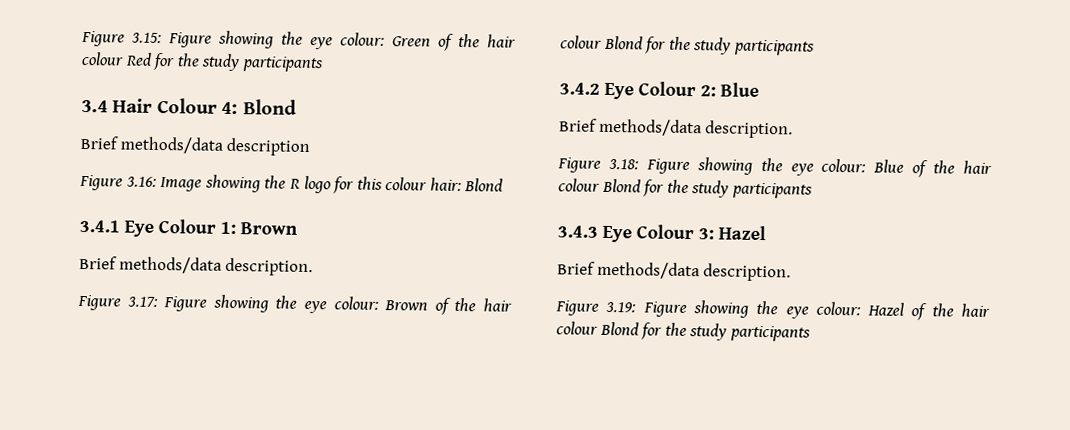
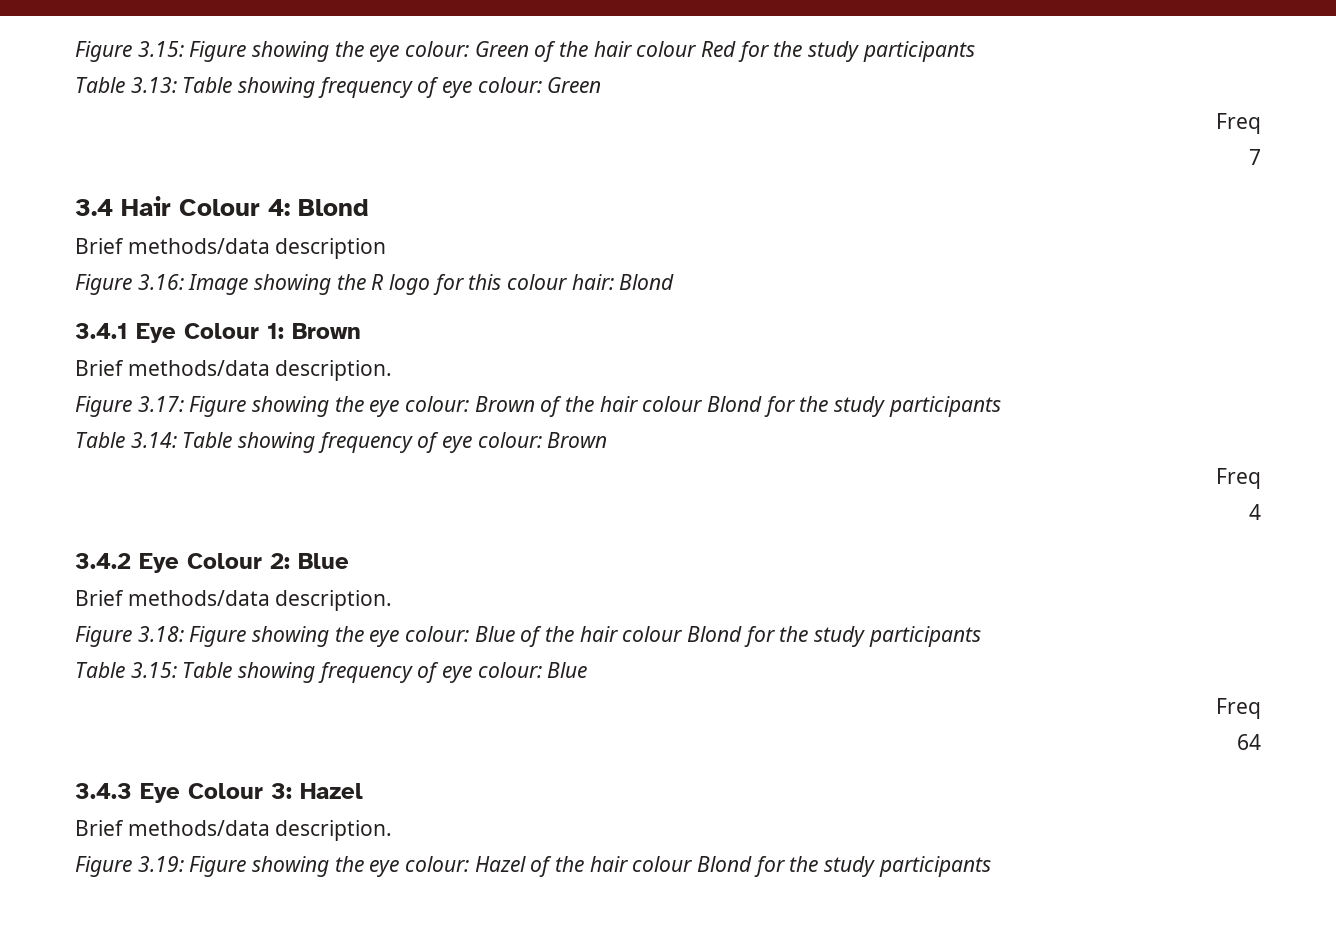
(324, 64) none -> [75,77,602,98] [1216,113,1261,134] [1249,149,1261,165] // Table 3.13: Table showing frequency of eye colour: Green // Freq // 7
(815, 47) none -> [75,432,608,453] [1216,468,1261,489] [1249,504,1261,520] // Table 3.14: Table showing frequency of eye colour: Brown // Freq // 4
(813, 190) none -> [75,662,588,683] [1216,698,1261,719] [1237,734,1261,750] // Table 3.15: Table showing frequency of eye colour: Blue // Freq // 64

